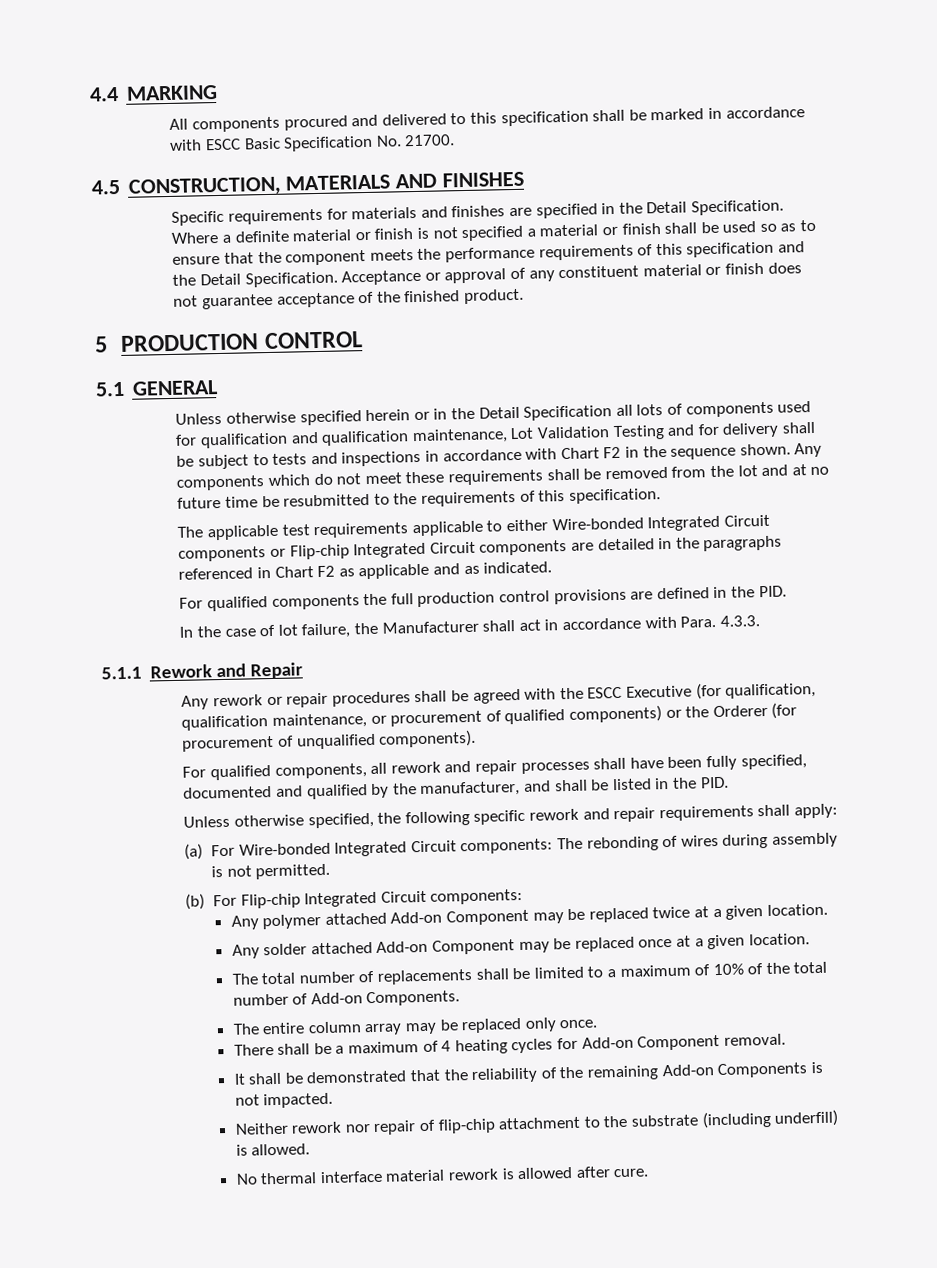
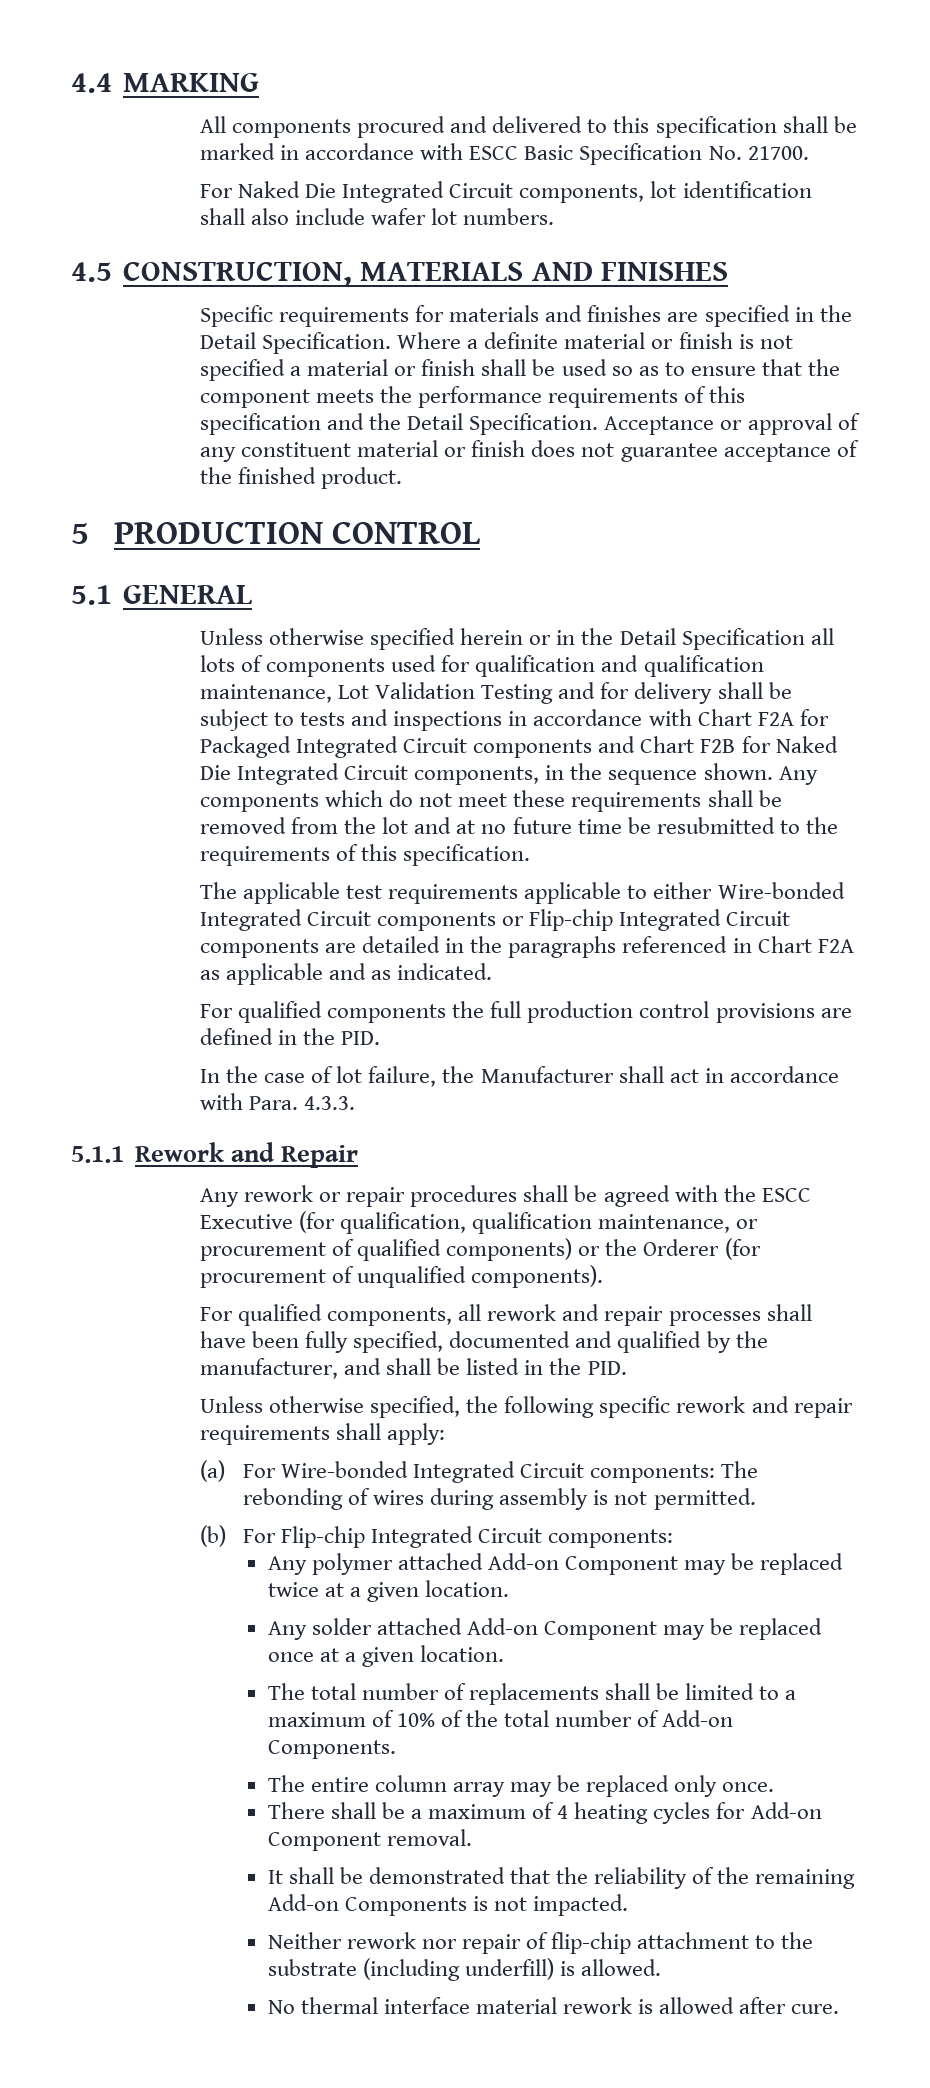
(456, 140) none -> [200,181,812,203] [200,208,555,225] // For Naked Die Integrated Circuit components, lot identification shall also include wafer lot numbers.
[603,446,622,459] F2 -> [757,709,829,726] [200,736,838,758] [200,763,540,785] F2A for Packaged Integrated Circuit components and Chart F2B for Naked Die Integrated Circuit components,
[317,565,336,578] F2 -> [817,939,854,953] F2A

